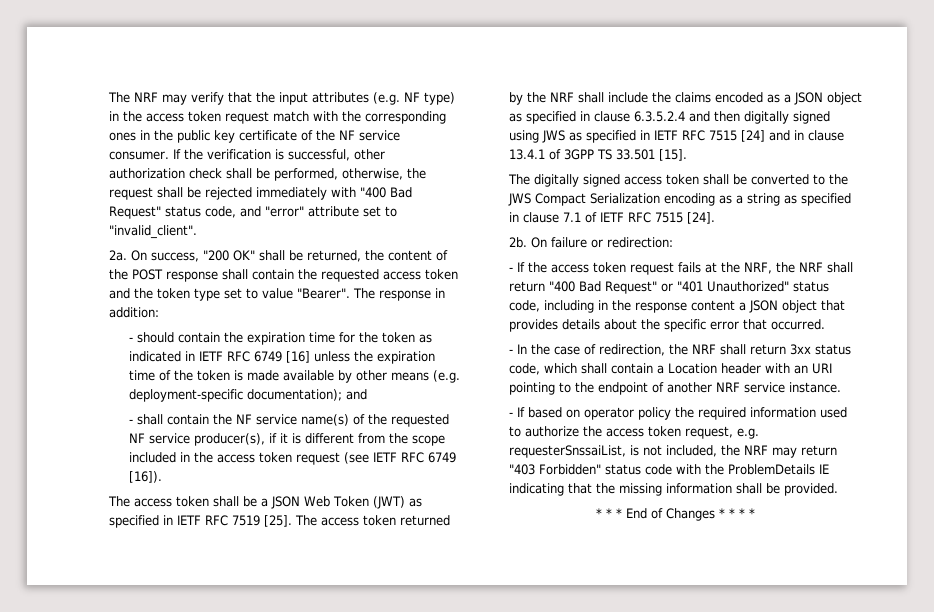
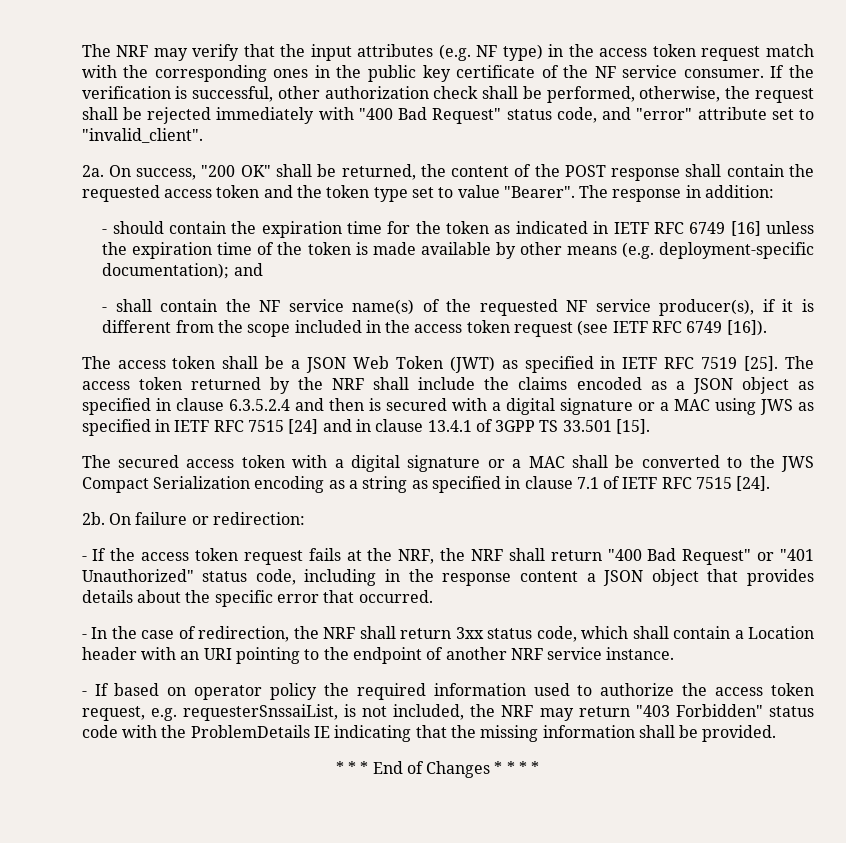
[743,111,830,124] digitally signed -> [368,398,710,415] is secured with a digital signature or a MAC
[533,174,699,187] digitally signed access token -> [118,455,565,472] secured access token with a digital signature or a MAC

